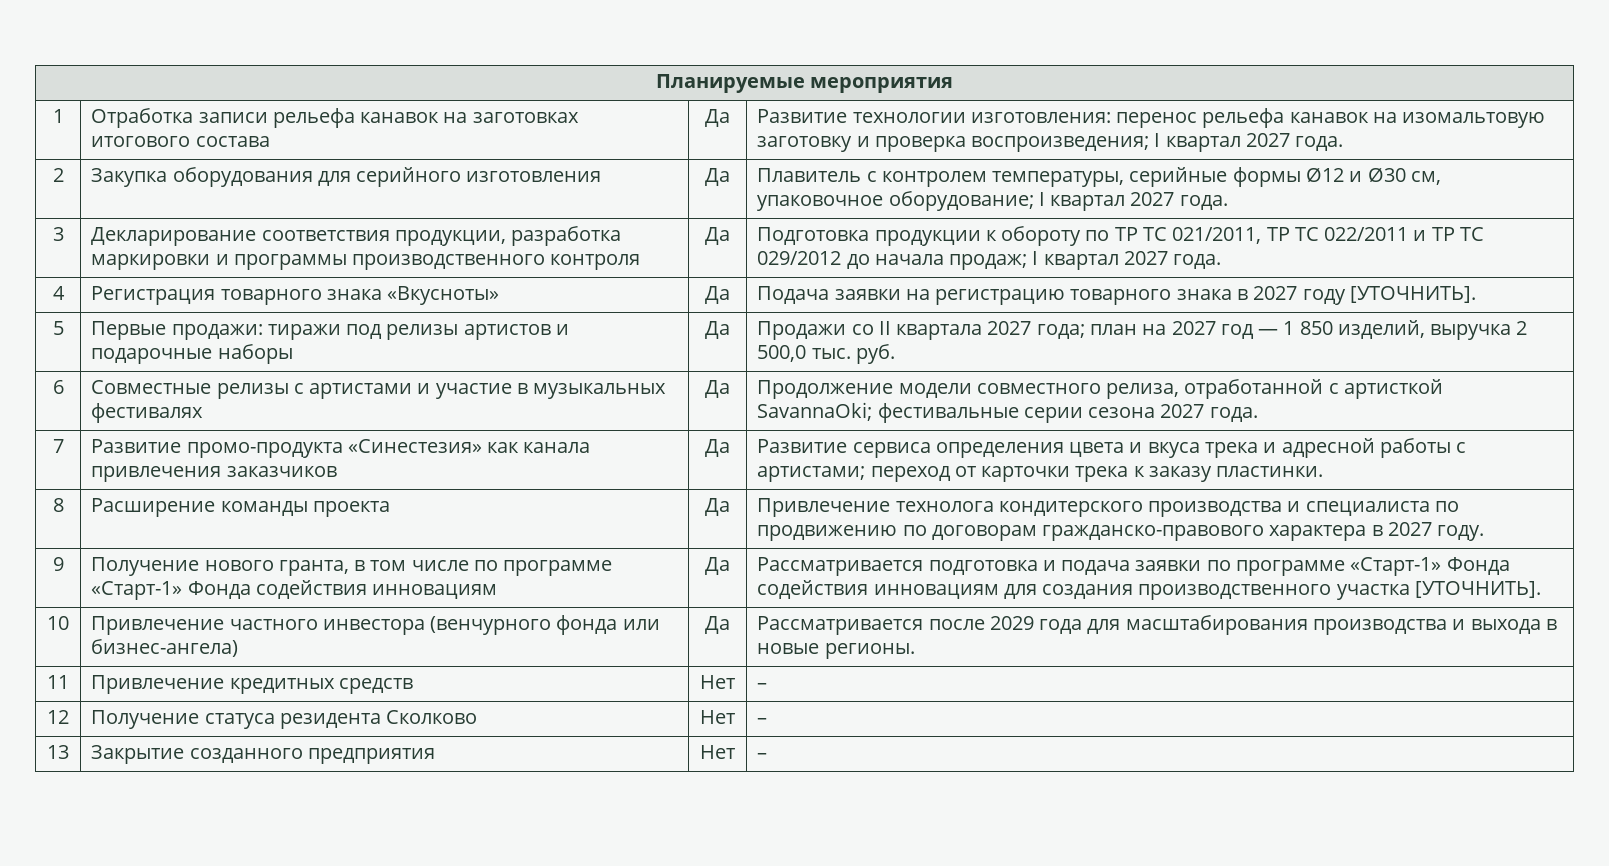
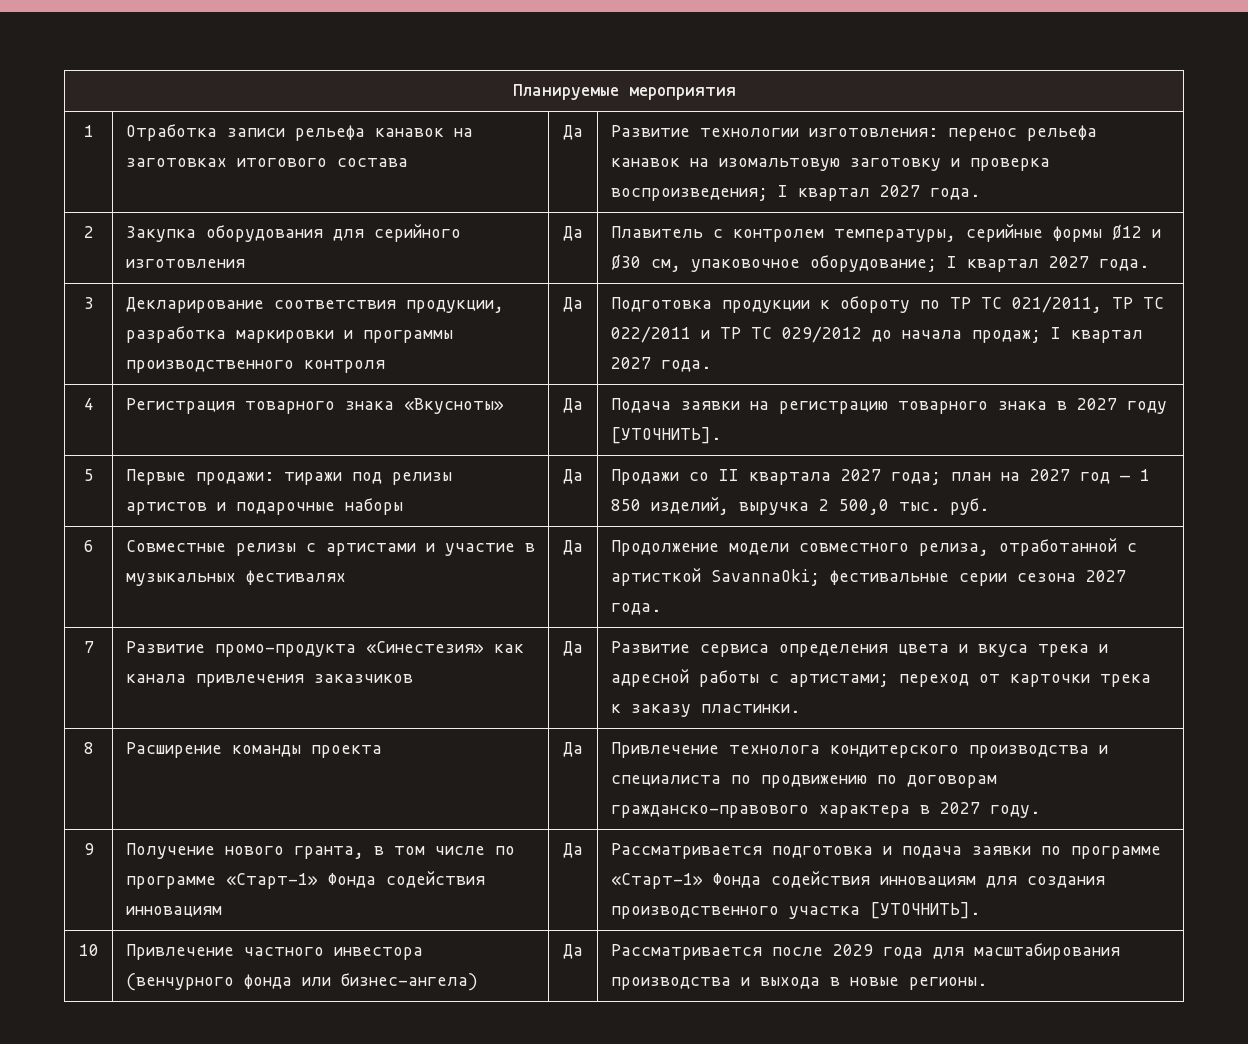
[47,675,69,689] [91,675,413,694] [700,675,735,689] [757,683,768,689] [47,710,69,724] [91,710,478,729] [700,710,735,724] [757,718,768,724] [47,745,69,759] [91,745,435,764] [700,745,735,759] [757,753,768,759] // 11 | Привлечение кредитных средств | Нет | – // 12 | Получение статуса резидента Сколково | Нет | – // 13 | Закрытие созданного предприятия | Нет | – -> (987, 983) none

